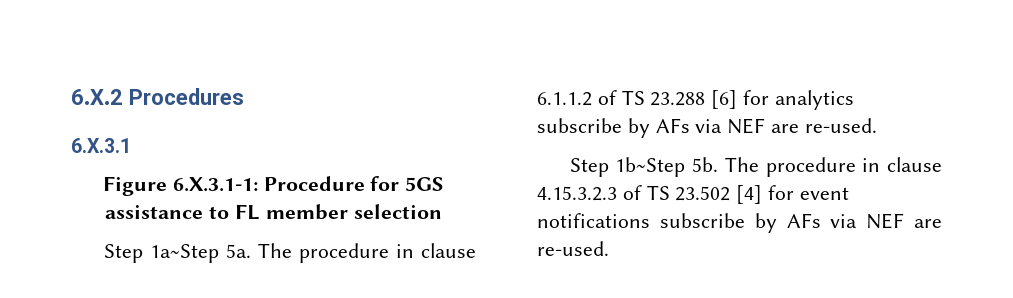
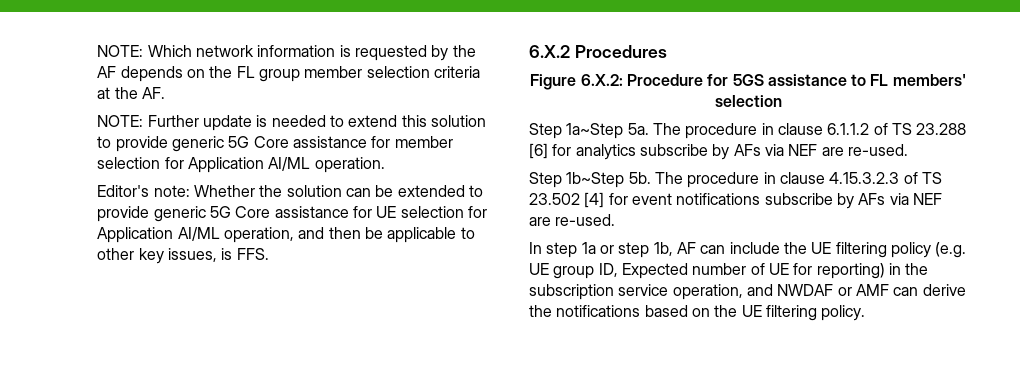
(71, 97) none -> [97,45,476,61] [97,66,480,82] [97,87,165,99] [97,115,486,131] [97,136,453,152] [97,157,385,173] [97,185,483,197] [97,206,487,222] [97,227,475,243] [97,248,269,264] NOTE: Which network information is requested by the AF depends on the FL group member selection criteria at the AF. // NOTE: Further update is needed to extend this solution to provide generic 5G Core assistance for member selection for Application AI/ML operation. // Editor's note: Whether the solution can be extended to provide generic 5G Core assistance for UE selection for Application AI/ML operation, and then be applicable to other key issues, is FFS. //
[71,138,131,153] // 6.X.3.1 -> (667, 51) none
[172,177,258,192] 6.X.3.1-1: -> [580,74,623,86] 6.X.2:
[265,204,348,220] member -> [892,74,966,86] members'
(609, 248) none -> [529,242,967,258] [529,263,929,279] [529,284,966,300] [529,305,866,321] // In step 1a or step 1b, AF can include the UE filtering policy (e.g. UE group ID, Expected number of UE for reporting) in the subscription service operation, and NWDAF or AMF can derive the notifications based on the UE filtering policy.

